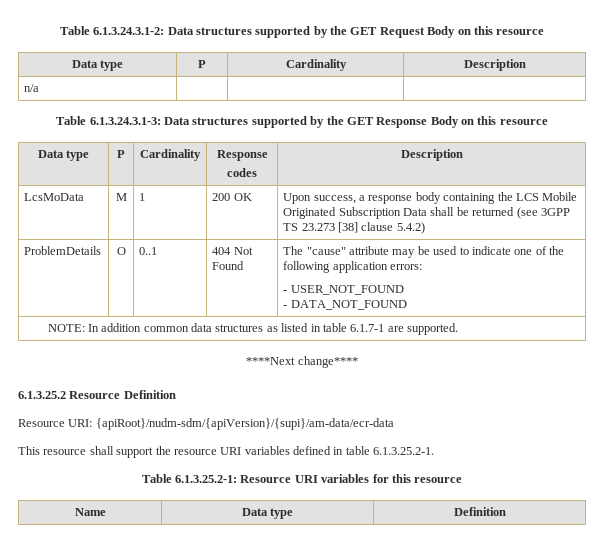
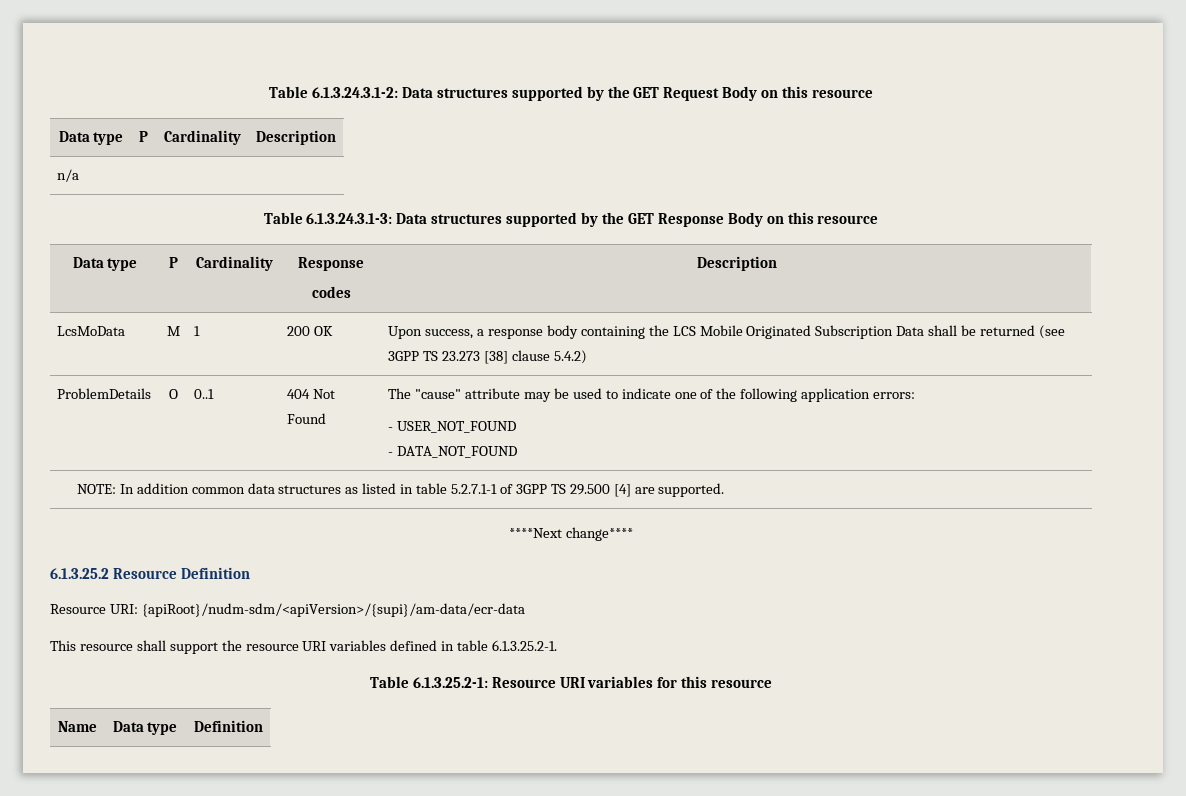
[350,324,385,332] 6.1.7-1 -> [451,484,631,497] 5.2.7.1-1 of 3GPP TS 29.500 [4]
[95,418,394,430] {apiRoot}/nudm-sdm/{apiVersion}/{supi}/am-data/ecr-data -> [141,603,525,617] {apiRoot}/nudm-sdm/<apiVersion>/{supi}/am-data/ecr-data

